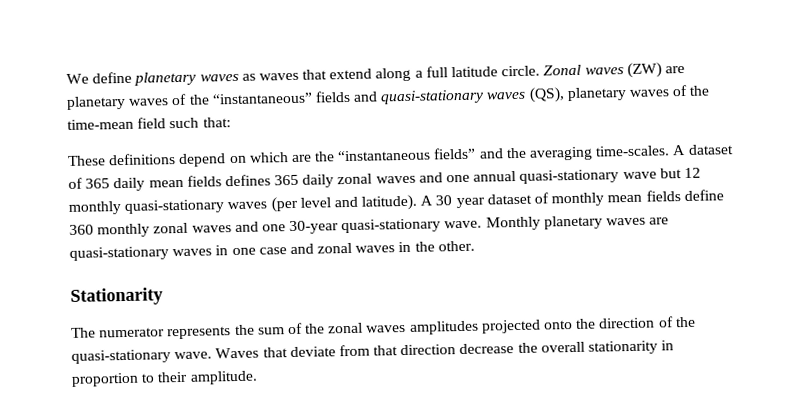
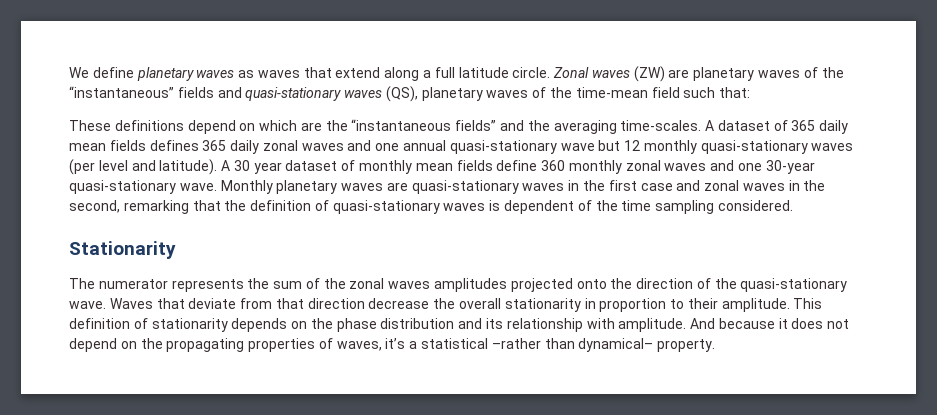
[231,247,256,256] one -> [583,180,637,191] the first
[437,240,475,252] other. -> [69,200,793,214] second, remarking that the definition of quasi-stationary waves is dependent of the time sampling considered.
(258, 377) none -> [793,298,823,309] [69,318,850,332] [69,338,716,352] This definition of stationarity depends on the phase distribution and its relationship with amplitude. And because it does not depend on the propagating properties of waves, it’s a statistical –rather than dynamical– property.

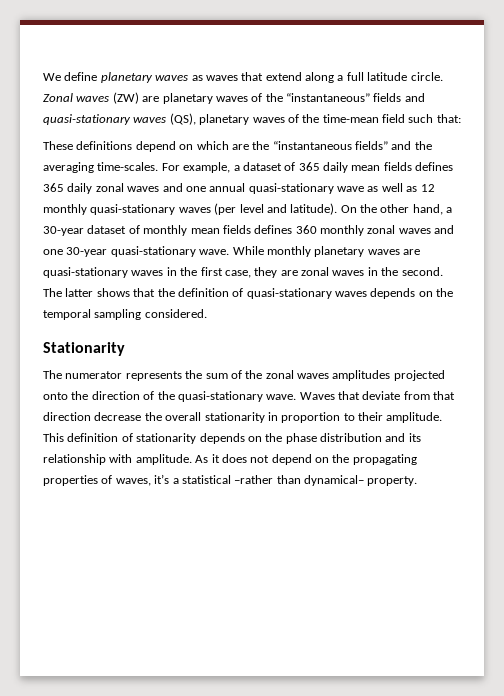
[705,120,715,131] A -> [161,162,240,173] For example, a
[598,140,621,151] but -> [367,183,418,192] as well as
[221,160,282,174] A 30 year -> [340,204,453,215] [43,226,84,236] On the other hand, a 30-year
[496,160,538,171] define -> [254,225,293,234] defines
[220,180,273,194] Monthly -> [232,246,311,257] While monthly
[640,180,701,191] case and -> [224,267,298,278] case, they are
[69,200,189,214] second, remarking -> [401,267,443,276] [43,288,130,297] second. The latter shows
[489,200,652,214] is dependent of the time -> [370,288,454,299] [43,309,91,320] depends on the temporal
[690,318,775,329] And because -> [195,455,209,463] As

